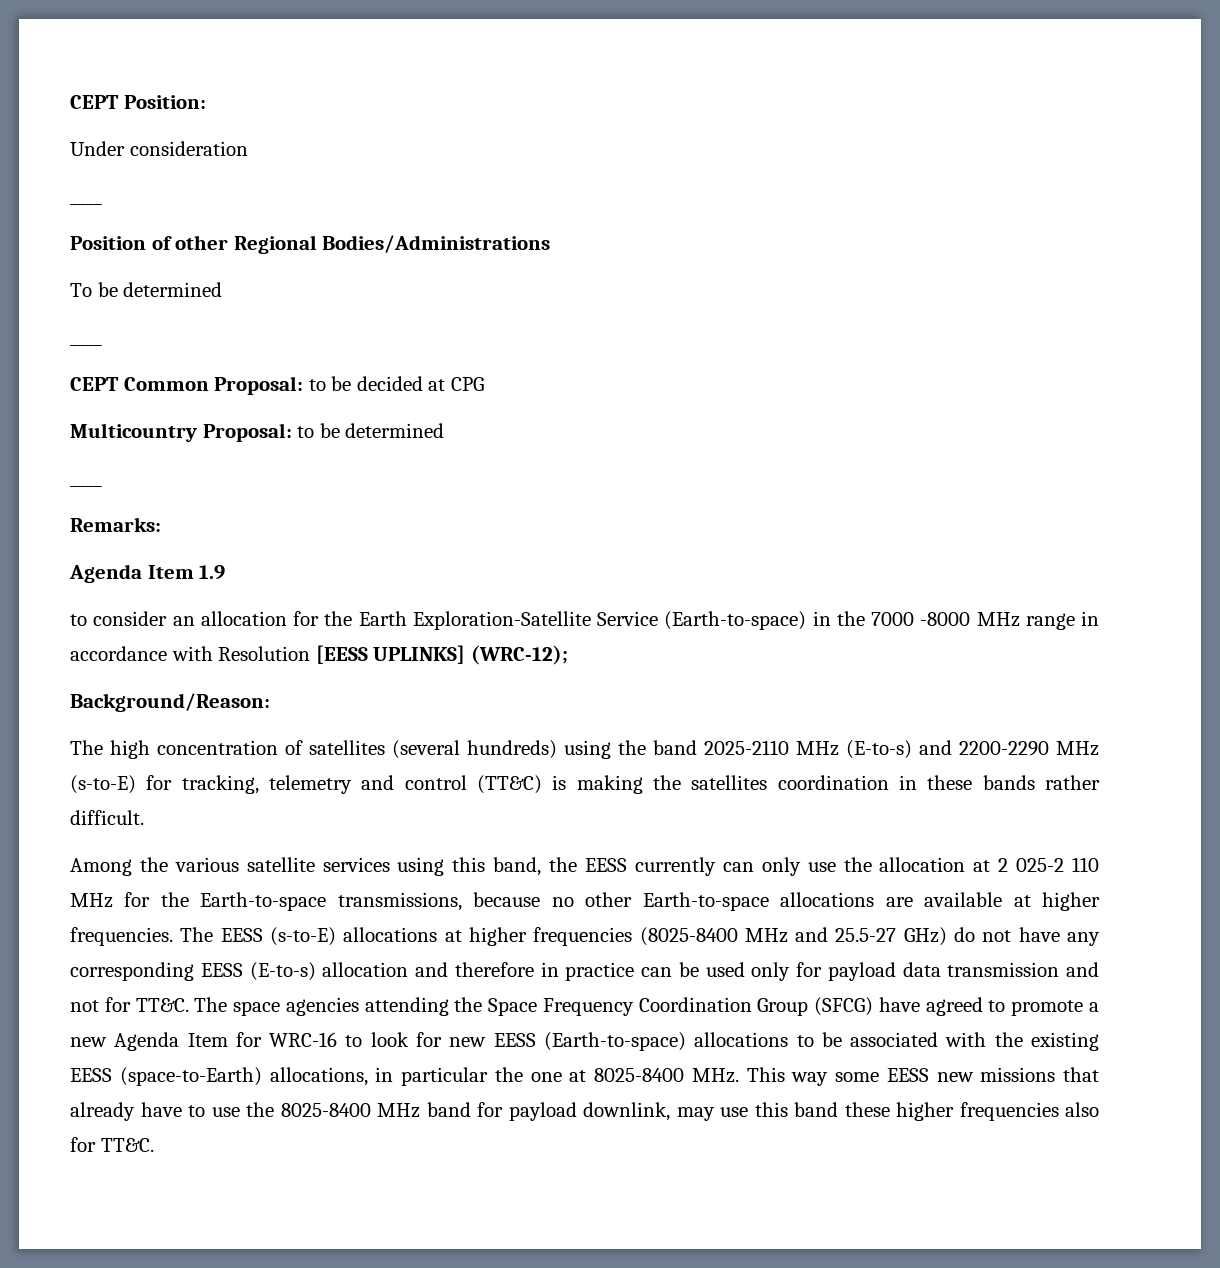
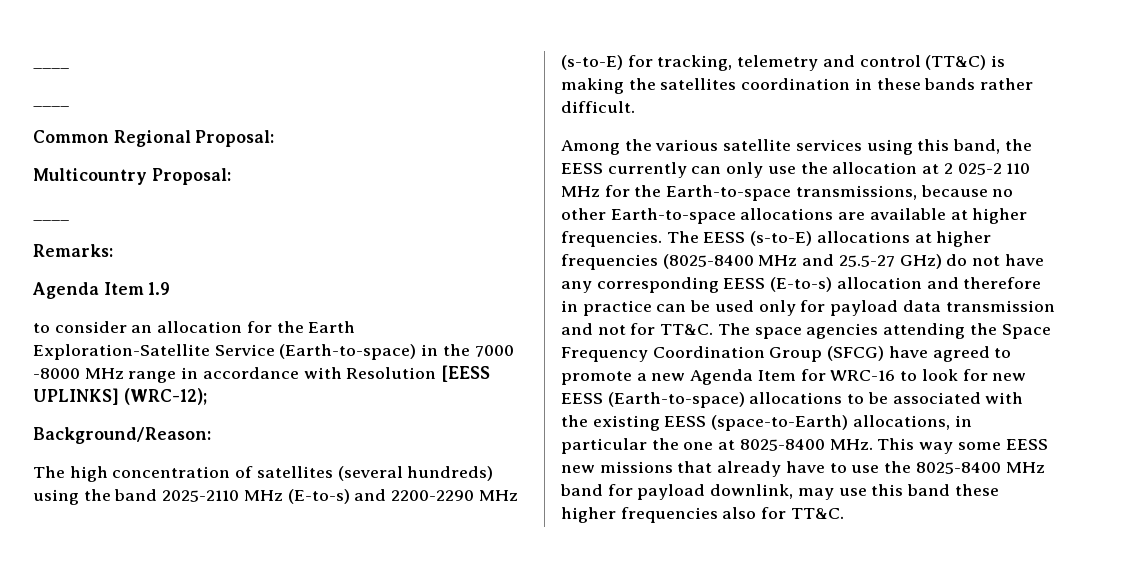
[70,95,206,109] [70,141,248,156] [70,203,102,205] [70,235,551,254] [70,282,223,297] [70,344,102,346] [70,376,484,395] CEPT Position: // Under consideration // ____ // Position of other Regional Bodies/Administrations // To be determined // ____ // CEPT Common Proposal: to be decided at CPG -> [33,67,69,69] [33,105,69,107] [33,130,275,147] ____ // ____ // Common Regional Proposal:
[297,423,445,438] to be determined -> (231, 176) none

